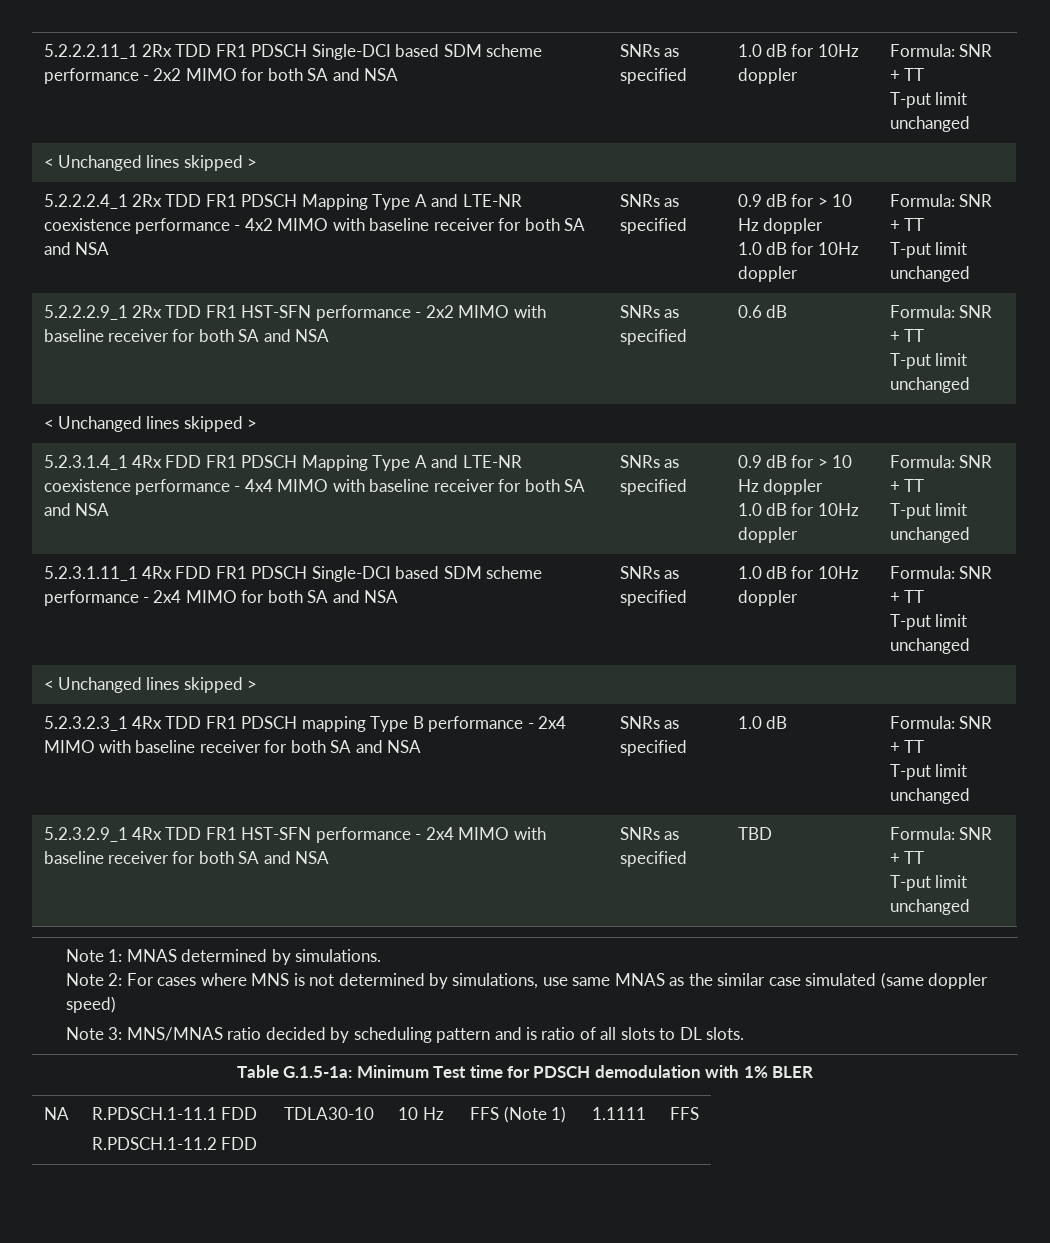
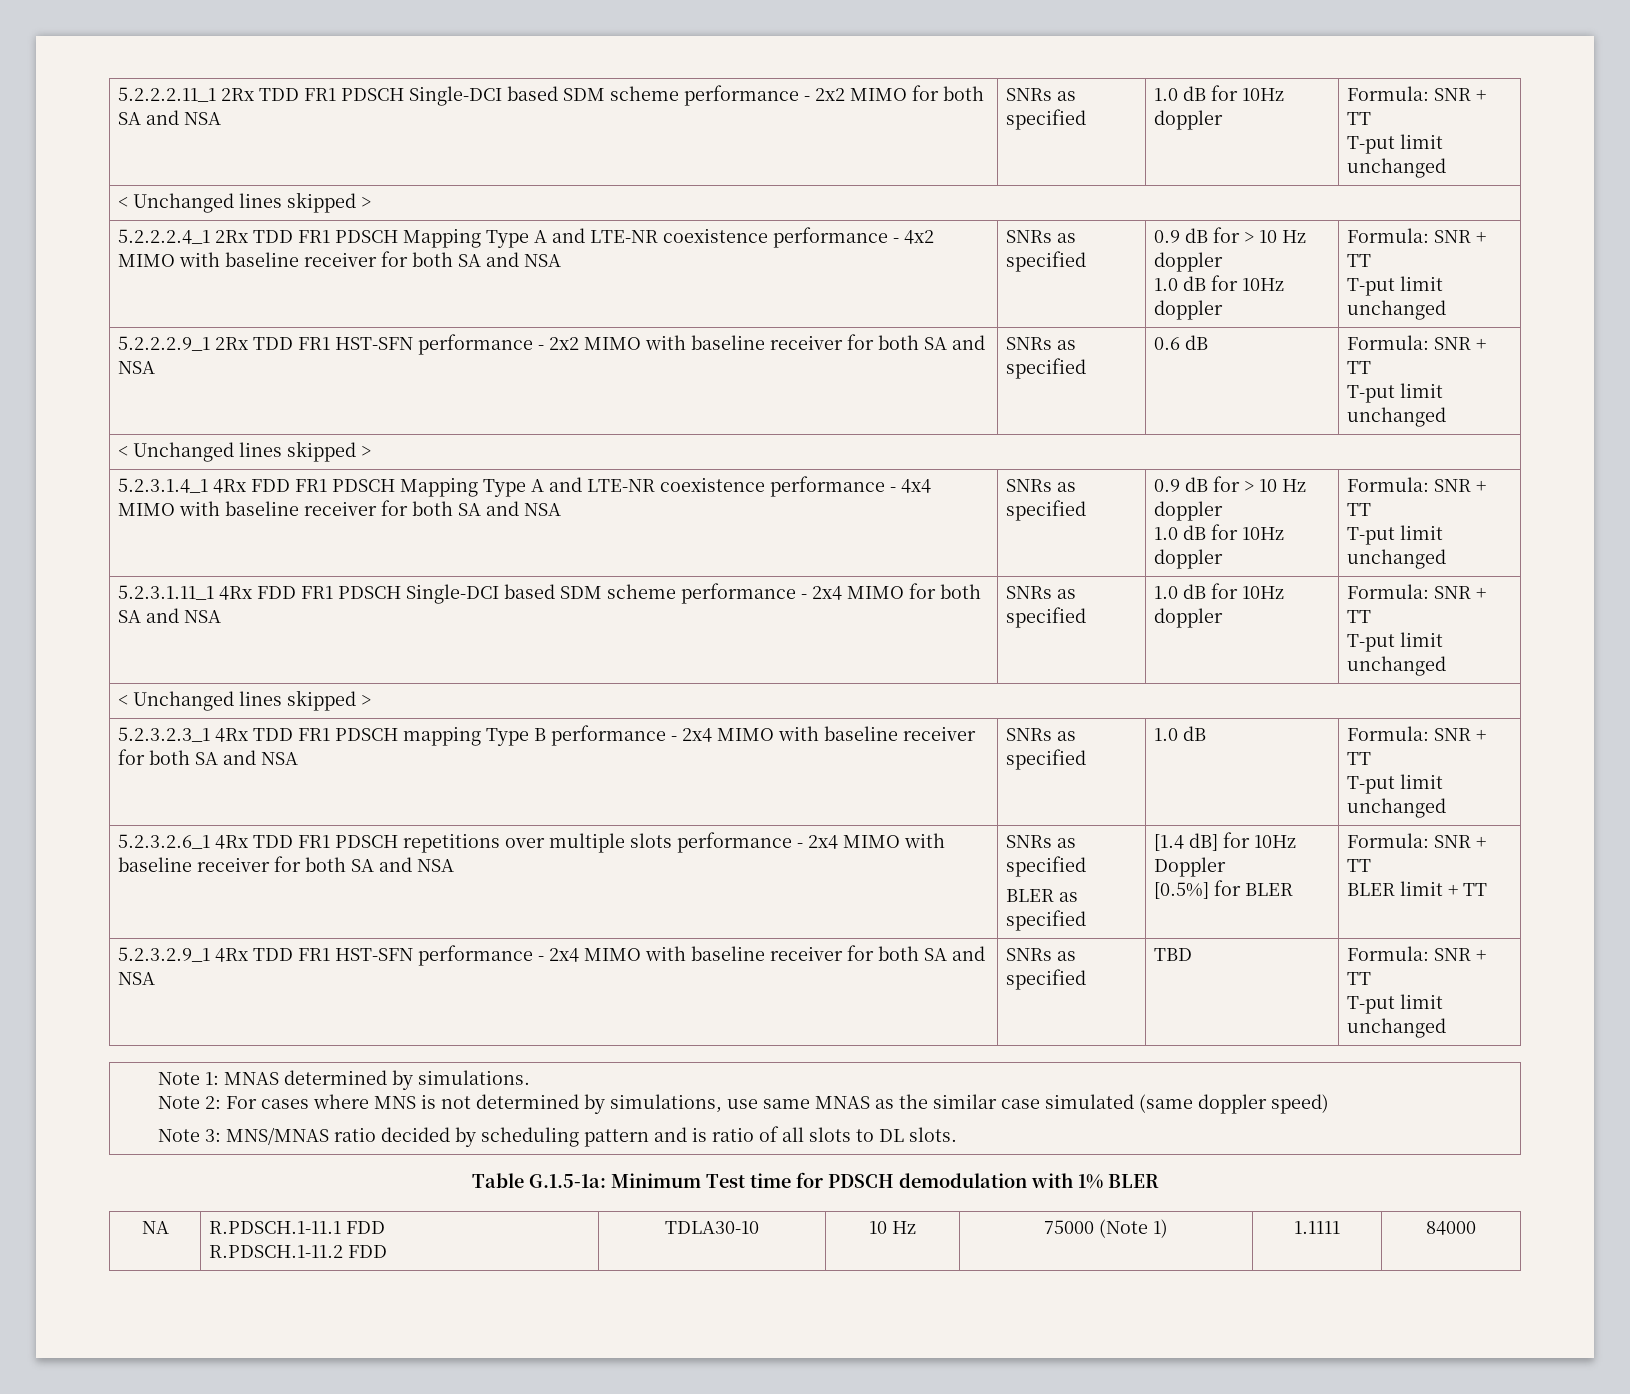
(970, 796) none -> [117,832,945,853] [117,856,454,872] [1005,835,1076,848] [1005,856,1086,877] [1005,889,1078,902] [1005,910,1086,931] [1153,832,1296,851] [1153,857,1226,877] [1153,880,1293,899] [1346,833,1486,848] [1346,859,1371,872] [1346,881,1487,896] // 5.2.3.2.6_1 4Rx TDD FR1 PDSCH repetitions over multiple slots performance - 2x4 MIMO with baseline receiver for both SA and NSA | SNRs as specified // BLER as specified | [1.4 dB] for 10Hz Doppler // [0.5%] for BLER | Formula: SNR + TT // BLER limit + TT
[470,1107,500,1120] FFS -> [1044,1220,1094,1234] 75000
[669,1107,699,1120] FFS -> [1426,1221,1476,1235] 84000

